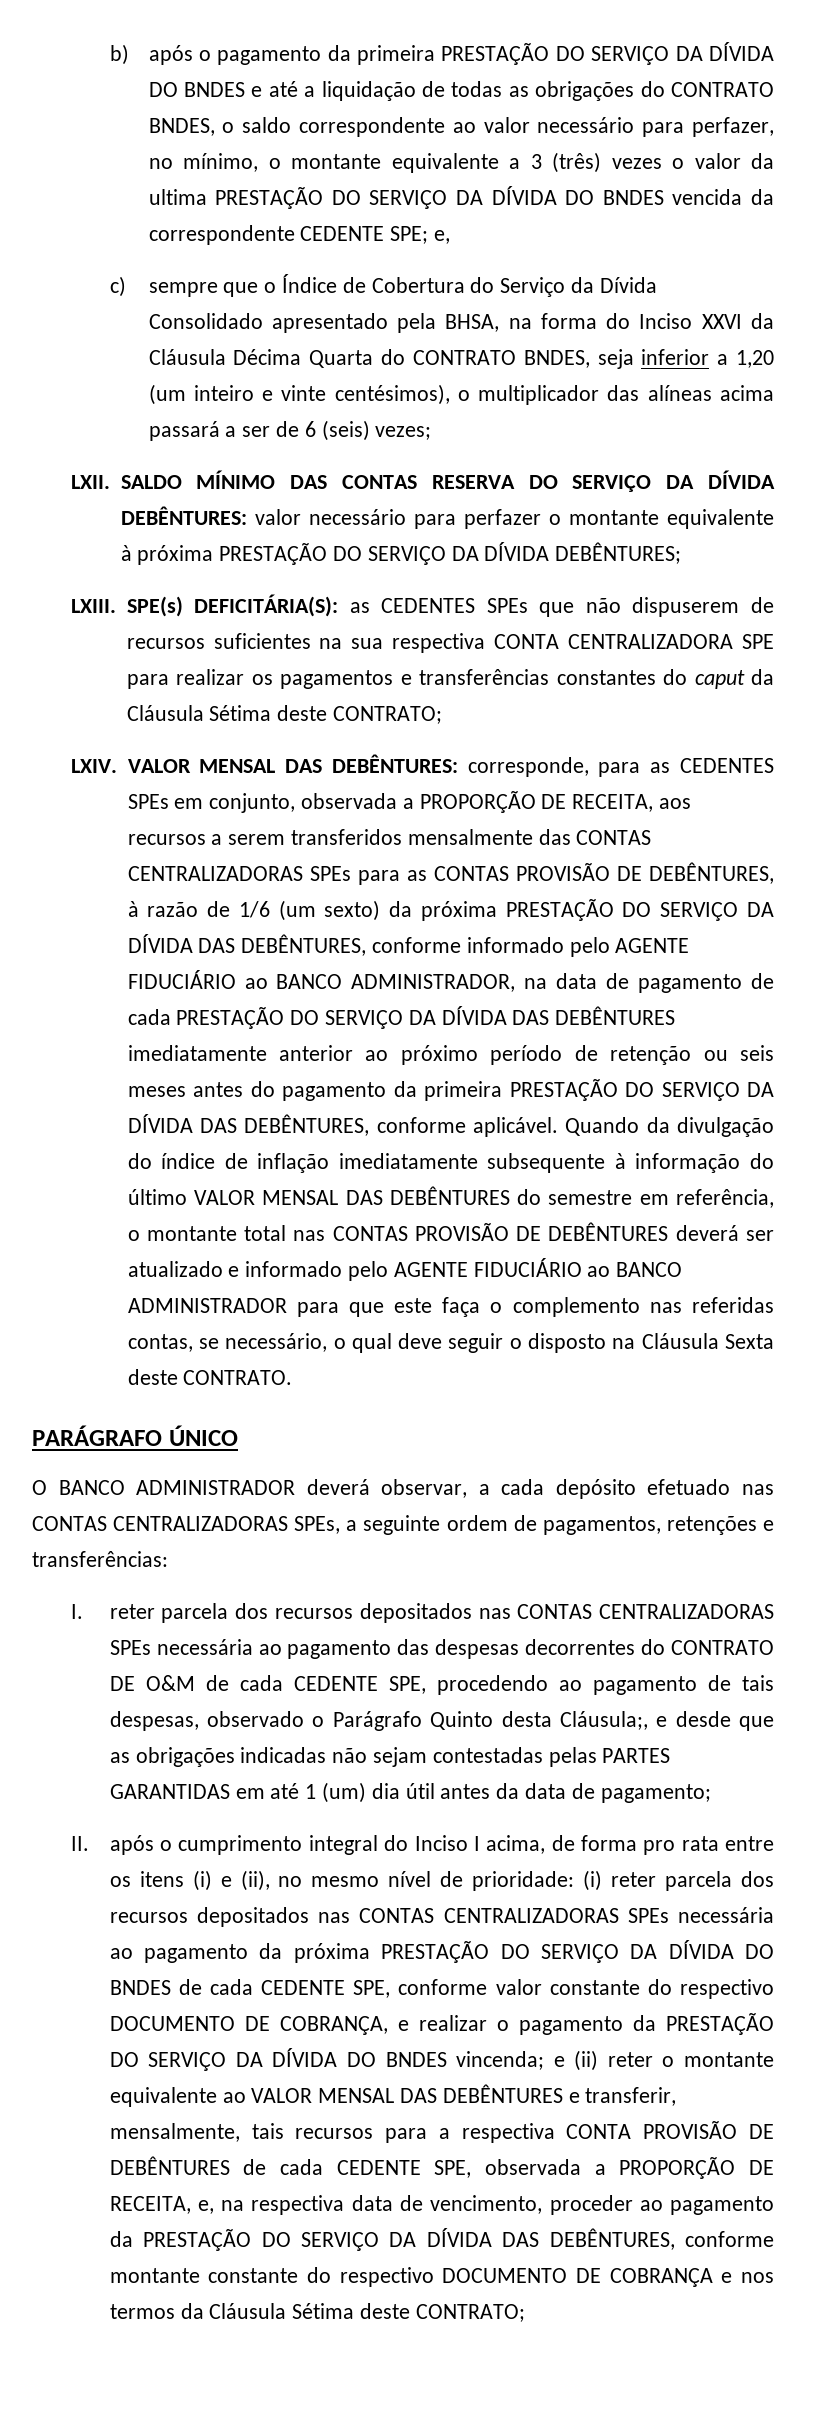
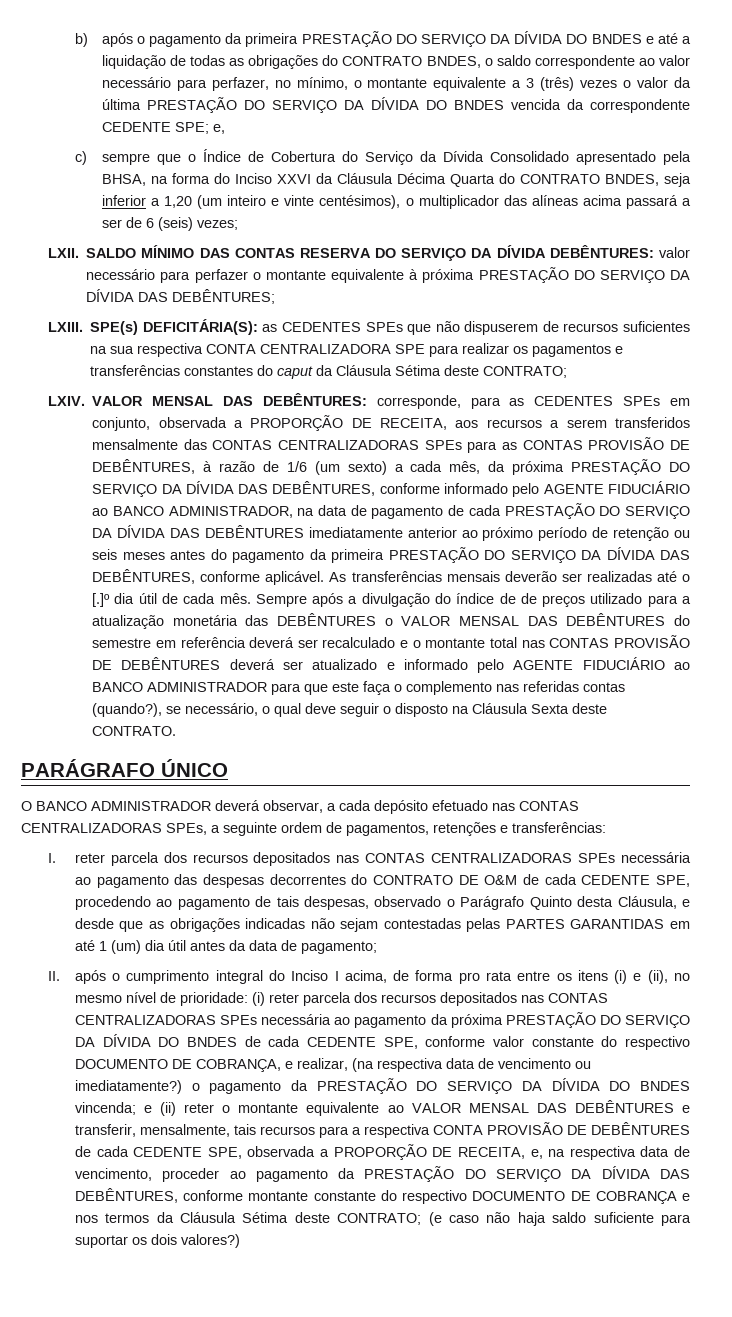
[148,189,207,205] ultima -> [101,99,141,110] última
(550, 551) none -> [138,292,169,302] DAS
(381, 910) none -> [394,461,481,474] a cada mês,
[565,1117,775,1137] [127,1153,774,1173] [127,1189,187,1205] Quando da divulgação do índice de inflação imediatamente subsequente à informação do último -> [329,571,690,582] [92,593,691,607] [92,613,393,629] As transferências mensais deverão ser realizadas até o [.]º dia útil de cada mês. Sempre após a divulgação do índice de de preços utilizado para a atualização monetária das DEBÊNTURES o
[675,1189,774,1208] referência, -> [180,637,409,648] referência deverá ser recalculado e
[127,1334,193,1352] contas, -> [583,682,626,692] [92,703,163,717] contas (quando?),
[559,1711,648,1730] Cláusula;, -> [617,896,677,909] Cláusula,
[418,2015,487,2031] realizar -> [296,1058,591,1072] [74,1080,182,1094] realizar, (na respectiva data de vencimento ou imediatamente?)
(525, 2313) none -> [428,1212,692,1226] [74,1234,240,1248] (e caso não haja saldo suficiente para suportar os dois valores?)

